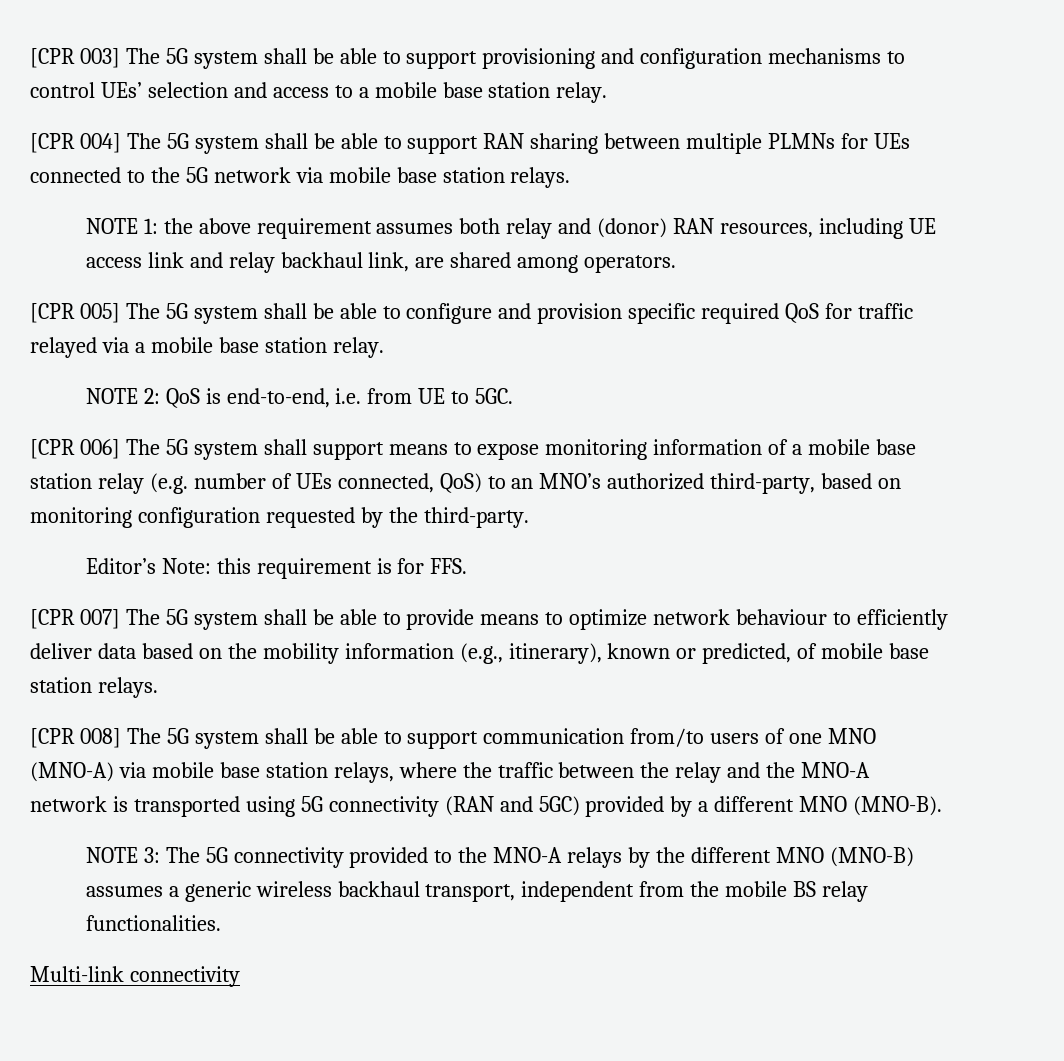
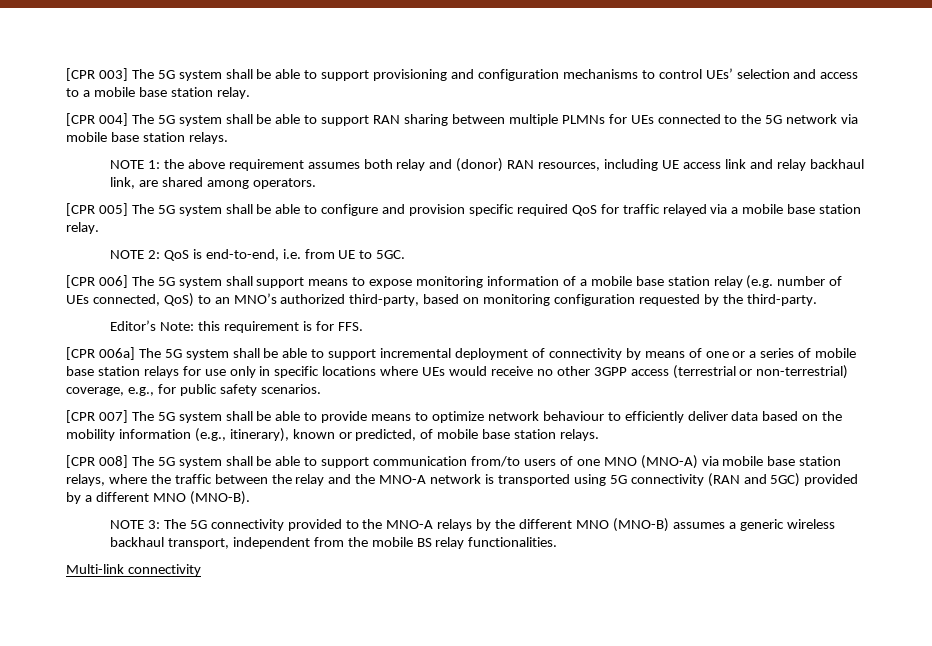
(468, 566) none -> [66,347,857,360] [66,365,849,379] [66,384,321,396] // [CPR 006a] The 5G system shall be able to support incremental deployment of connectivity by means of one or a series of mobile base station relays for use only in specific locations where UEs would receive no other 3GPP access (terrestrial or non-terrestrial) coverage, e.g., for public safety scenarios.

